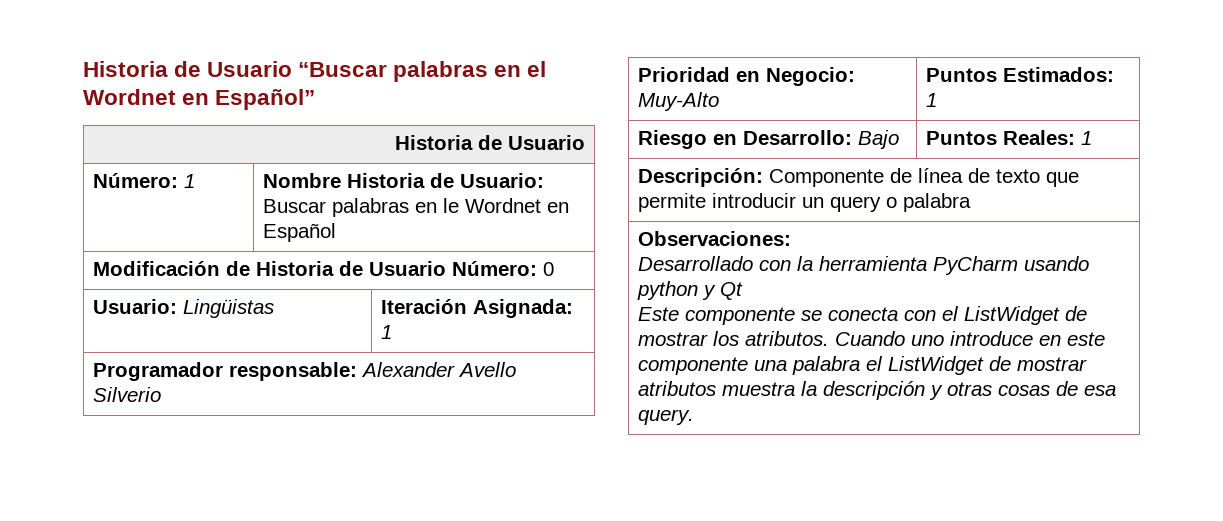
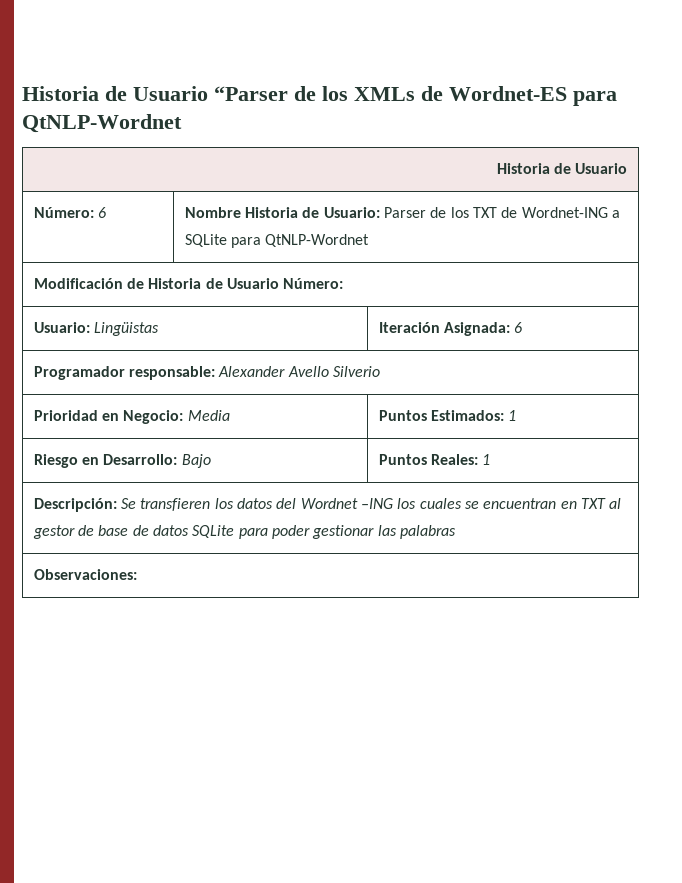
[83,61,547,82] [83,89,316,110] Historia de Usuario “Buscar palabras en el Wordnet en Español” -> [22,86,617,106] [22,114,182,133] Historia de Usuario “Parser de los XMLs de Wordnet-ES para QtNLP-Wordnet
[183,174,195,188] 1 -> [98,207,107,218] 6
[262,198,569,217] [262,223,336,242] Buscar palabras en le Wordnet en Español -> [384,207,621,218] [184,234,370,248] Parser de los TXT de Wordnet-ING a SQLite para QtNLP-Wordnet
[542,262,554,276] 0 -> (344, 283) none
[380,325,392,339] 1 -> [514,322,523,333] 6
[637,92,719,111] Muy-Alto -> [187,410,230,421] Media
[768,168,1079,187] [637,193,971,212] [637,231,791,246] [637,256,1089,275] [636,281,743,300] [637,306,1087,325] [637,331,1105,346] [637,356,1087,375] [637,381,1116,400] [637,409,694,425] Componente de línea de texto que permite introducir un query o palabra // Observaciones: // Desarrollado con la herramienta PyCharm usando python y Qt // Este componente se conecta con el ListWidget de mostrar los atributos. Cuando uno introduce en este componente una palabra el ListWidget de mostrar atributos muestra la descripción y otras cosas de esa query. -> [121,498,622,511] [32,525,457,539] [33,569,137,580] Se transfieren los datos del Wordnet –ING los cuales se encuentran en TXT al gestor de base de datos SQLite para poder gestionar las palabras // Observaciones:

